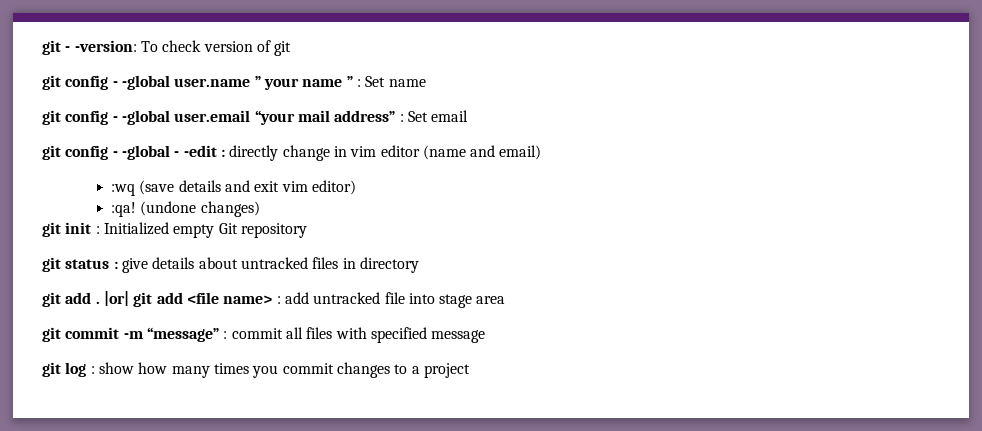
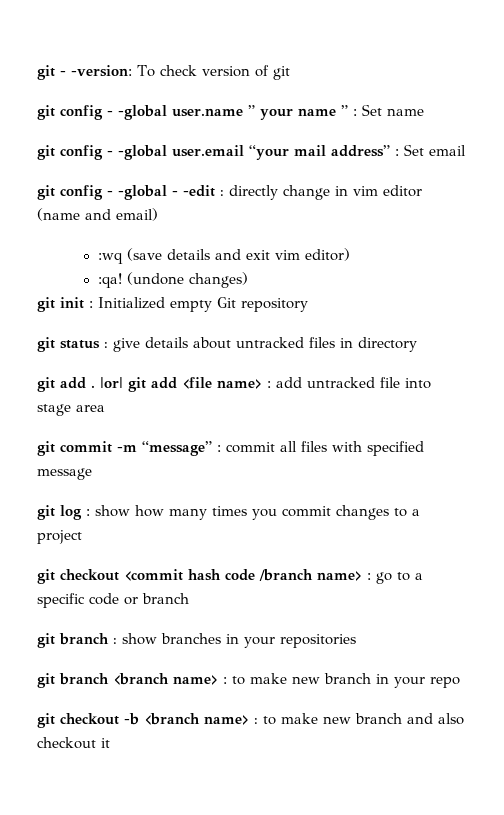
(470, 370) none -> [37,569,423,584] [37,593,189,608] [37,633,356,648] [37,673,460,688] [37,713,464,728] [37,737,110,749] // git checkout <commit hash code /branch name> : go to a specific code or branch // git branch : show branches in your repositories // git branch <branch name> : to make new branch in your repo // git checkout -b <branch name> : to make new branch and also checkout it

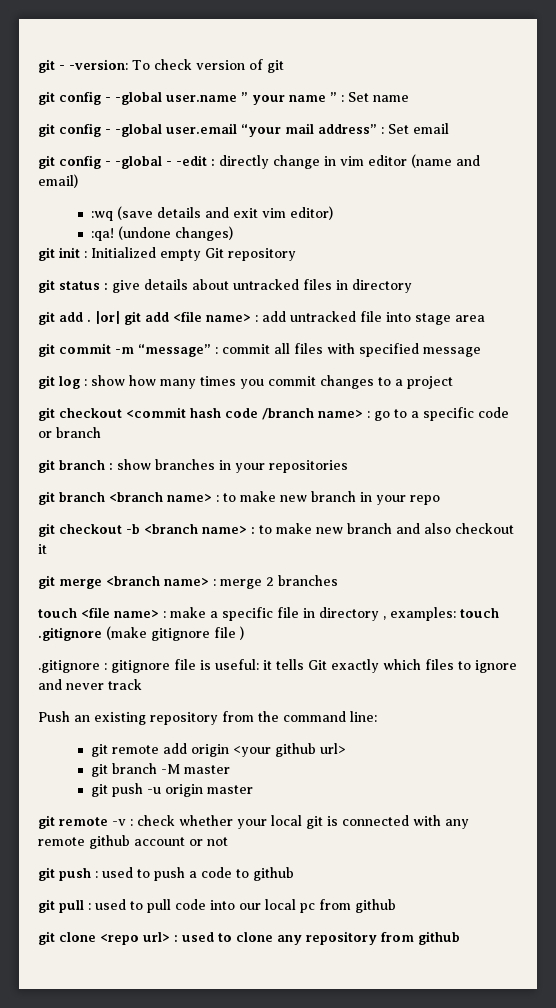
(110, 743) none -> [38,575,338,589] [38,607,499,621] [38,626,244,641] [38,659,517,673] [38,679,142,690] [38,711,377,725] [91,743,347,757] [91,763,231,777] [91,783,254,797] [38,815,469,829] [38,835,228,849] [38,867,294,881] [38,899,396,913] [38,931,460,945] // git merge <branch name> : merge 2 branches // touch <file name> : make a specific file in directory , examples: touch .gitignore (make gitignore file ) // .gitignore : gitignore file is useful: it tells Git exactly which files to ignore and never track // Push an existing repository from the command line: // git remote add origin <your github url> // git branch -M master // git push -u origin master // git remote -v : check whether your local git is connected with any remote github account or not // git push : used to push a code to github // git pull : used to pull code into our local pc from github // git clone <repo url> : used to clone any repository from github

